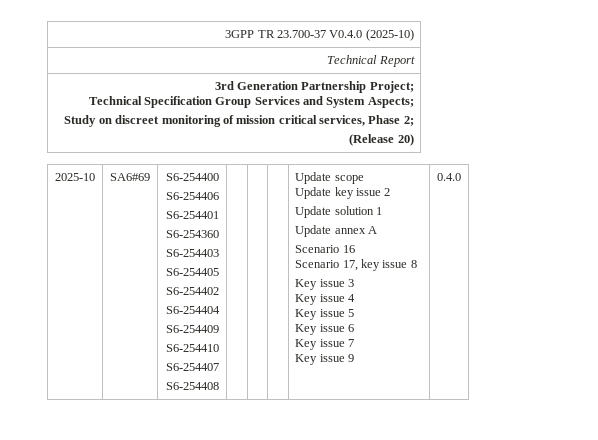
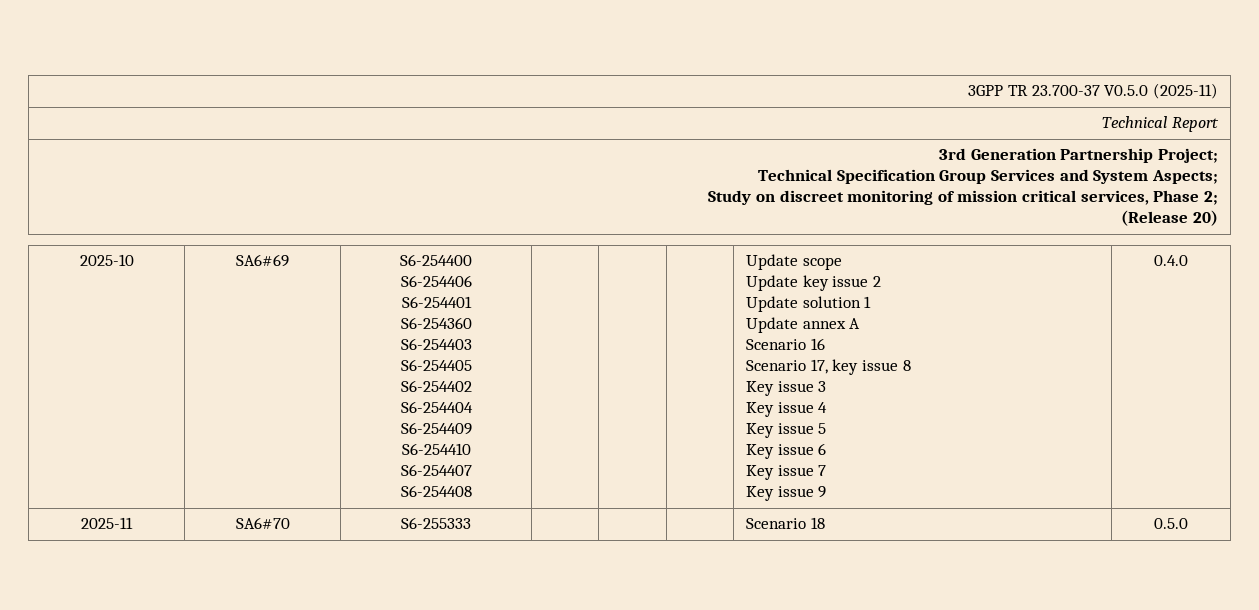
[329,29,414,41] V0.4.0 (2025-10) -> [1104,83,1218,99] V0.5.0 (2025-11)
(461, 177) none -> [81,517,133,529] [235,517,290,529] [401,517,471,529] [746,517,825,529] [1154,518,1188,529] // 2025-11 | SA6#70 | S6-255333 | | | | Scenario 18 | 0.5.0

